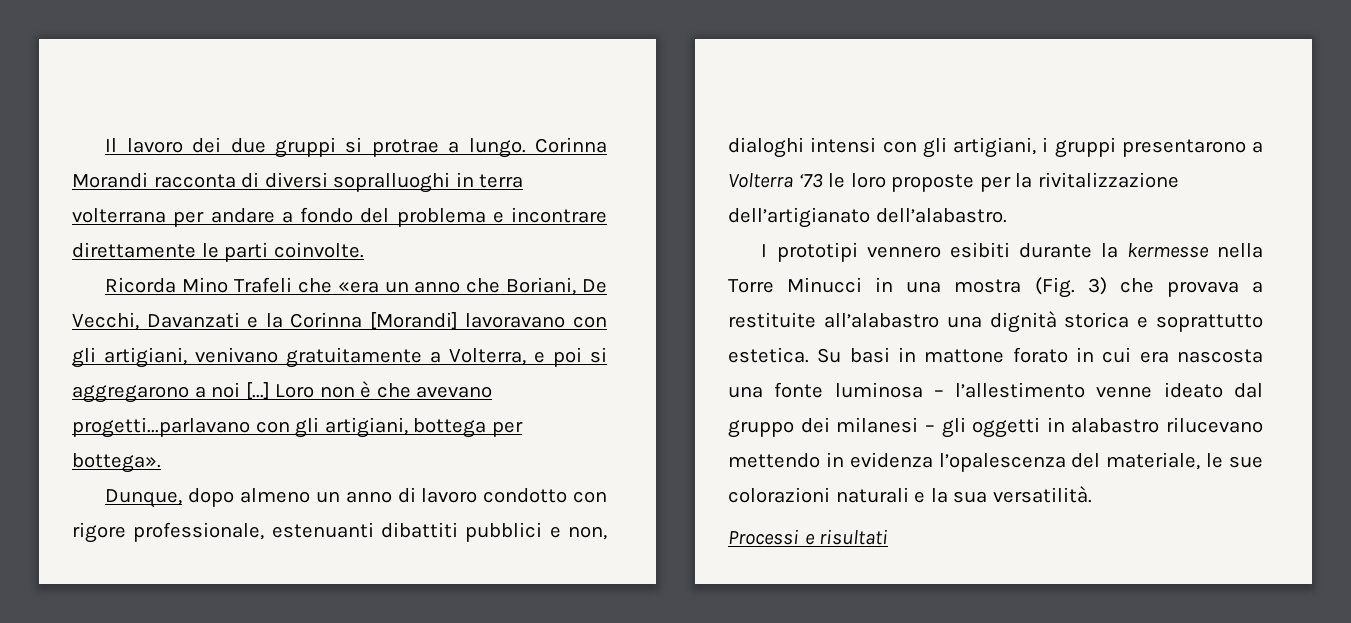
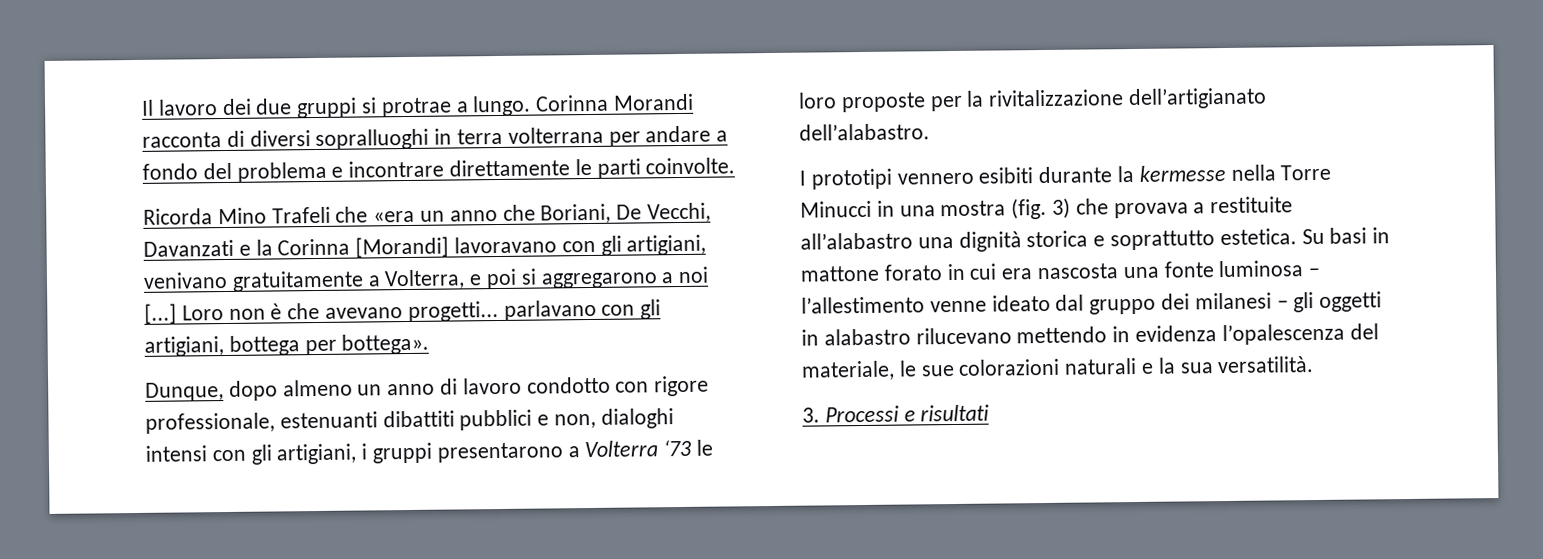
[72,417,250,438] progetti...parlavano -> [407,299,597,323] progetti... parlavano
[1034,277,1075,298] (Fig. -> [1011,197,1048,220] (fig.
(1092, 494) none -> [802,407,820,423] 3.

